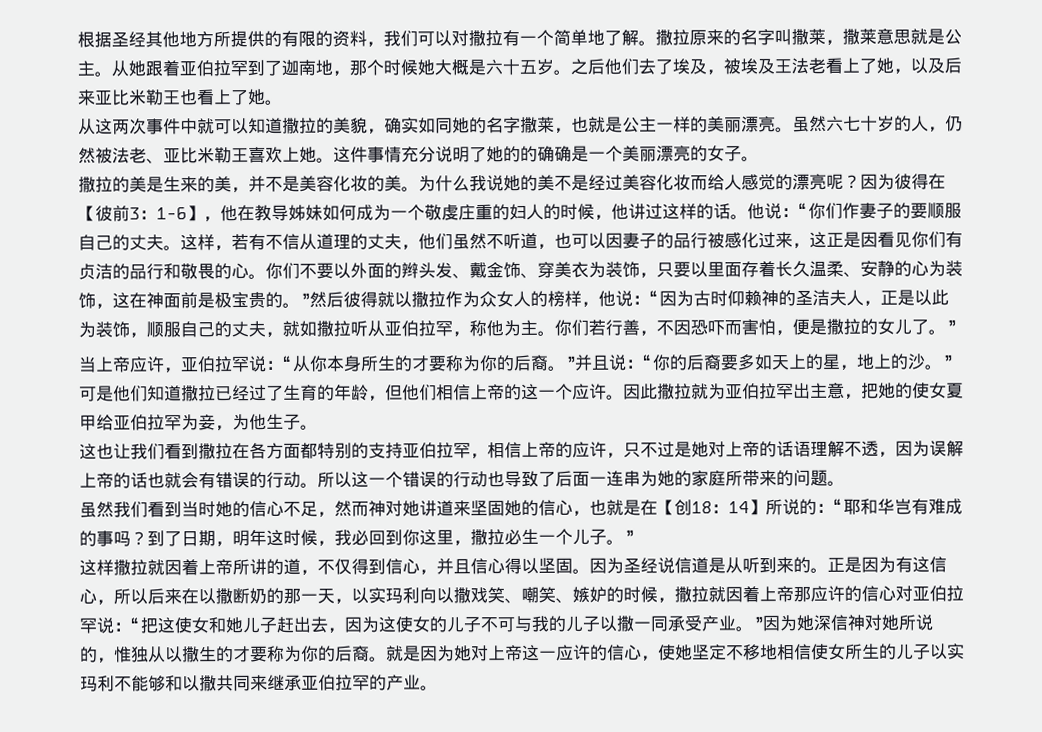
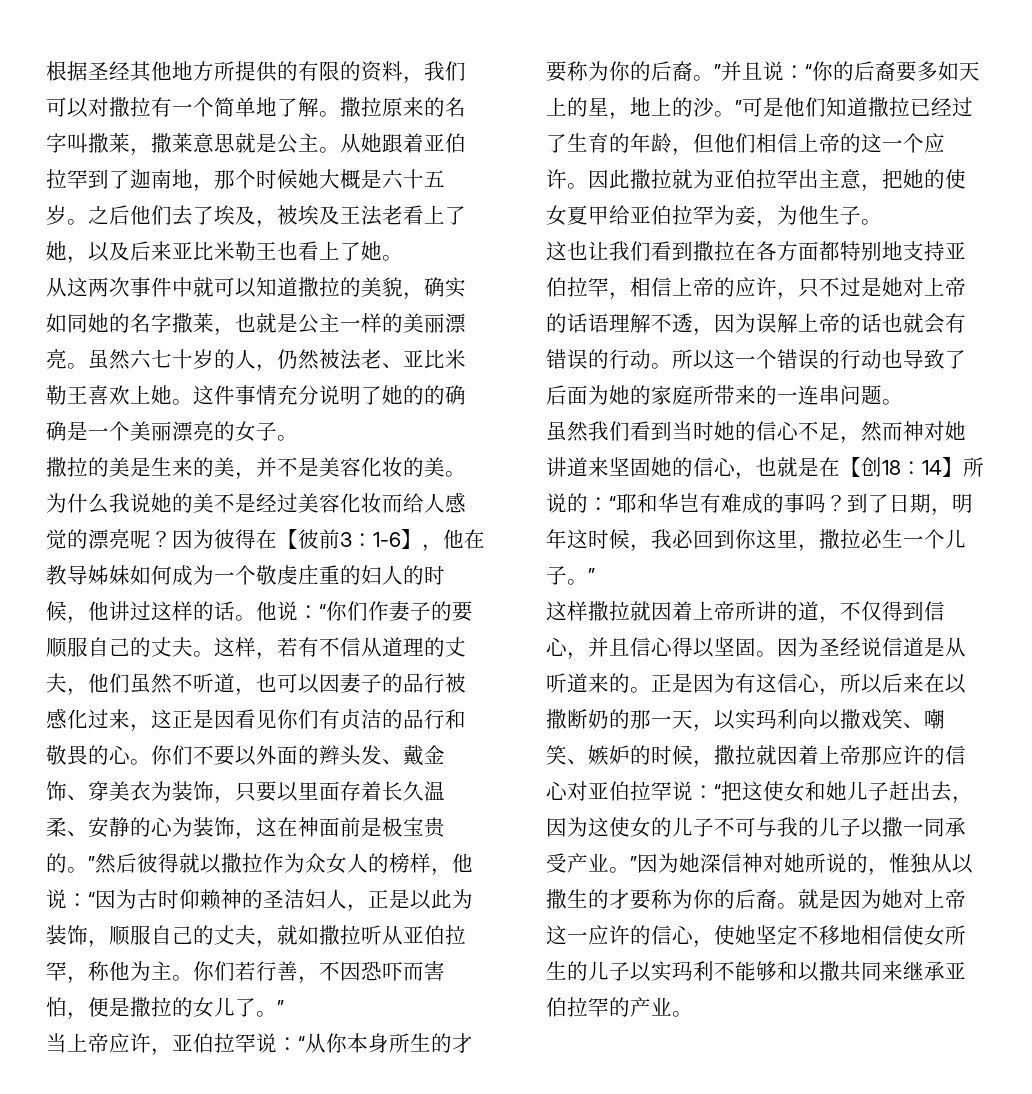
[829,289,847,306] 夫 -> [305,889,326,909] 妇
[351,442,369,459] 的 -> [882,241,903,260] 地
[589,470,641,487] 一连串 -> (588, 395) none
(794, 478) none -> [777,385,840,405] 一连串
[759,557,777,574] 到 -> [567,673,588,693] 道

